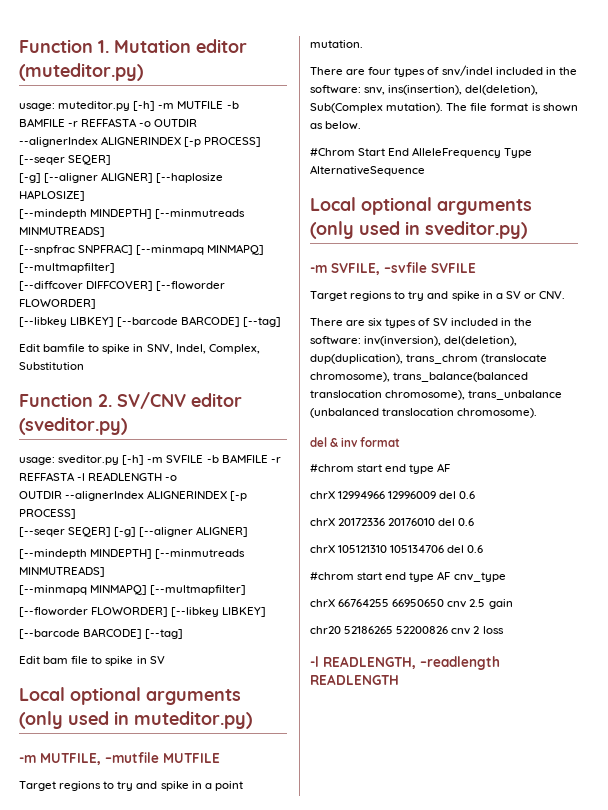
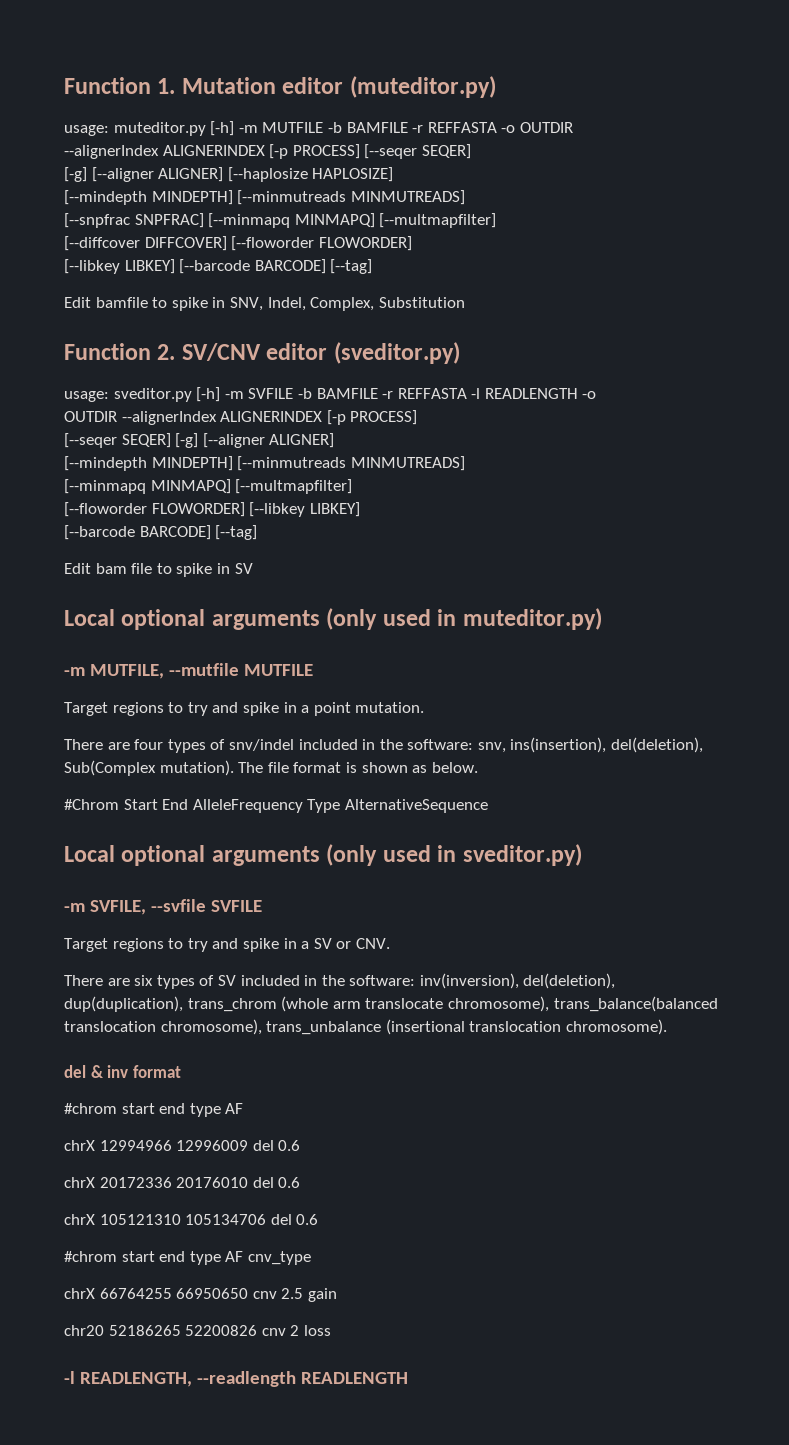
[105,752,159,763] –mutfile -> [169,663,240,676] --mutfile
[384,262,427,273] –svfile -> [151,899,207,912] --svfile
[481,354,548,364] (translocate -> [281,996,444,1012] (whole arm translocate
[310,408,379,418] (unbalanced -> [385,1019,465,1035] (insertional
[420,656,500,670] –readlength -> [197,1371,297,1387] --readlength

